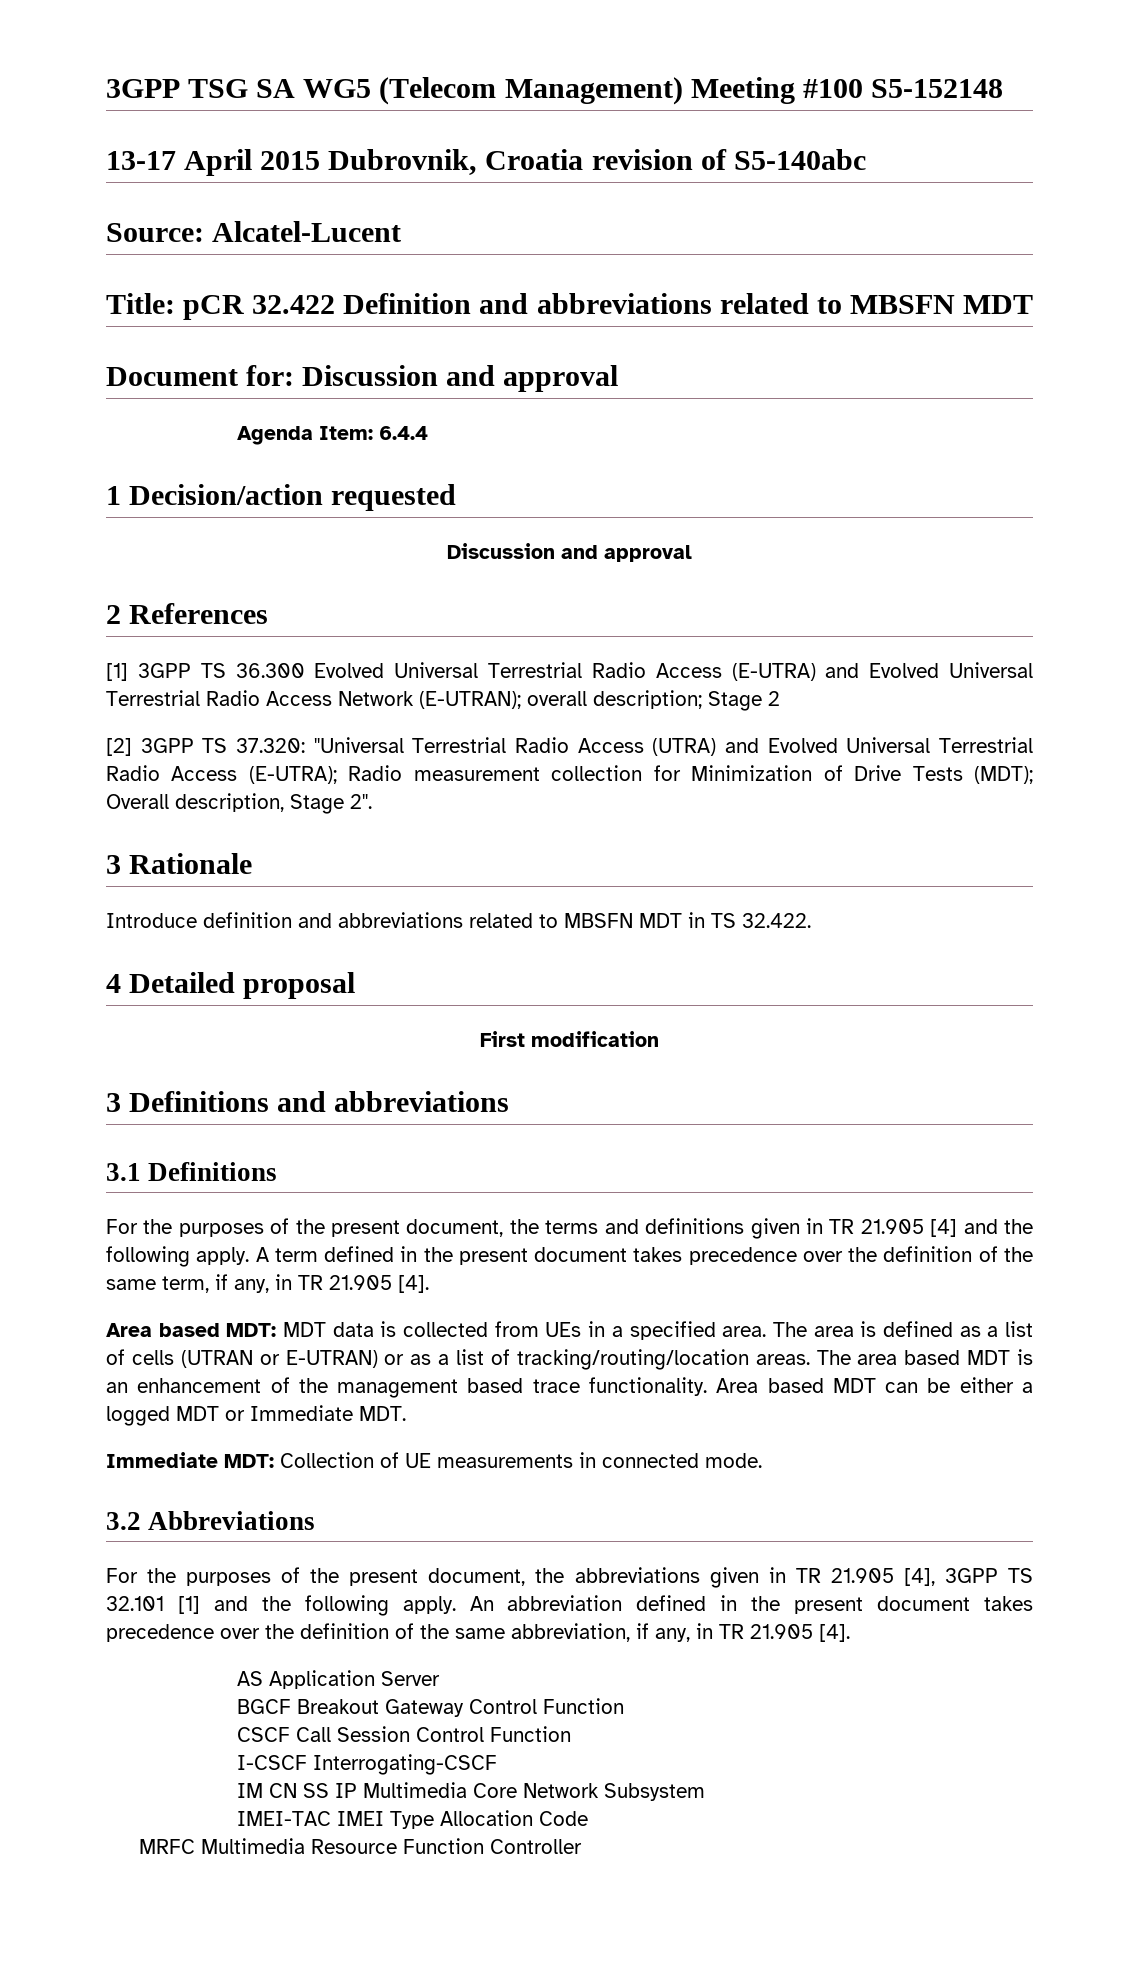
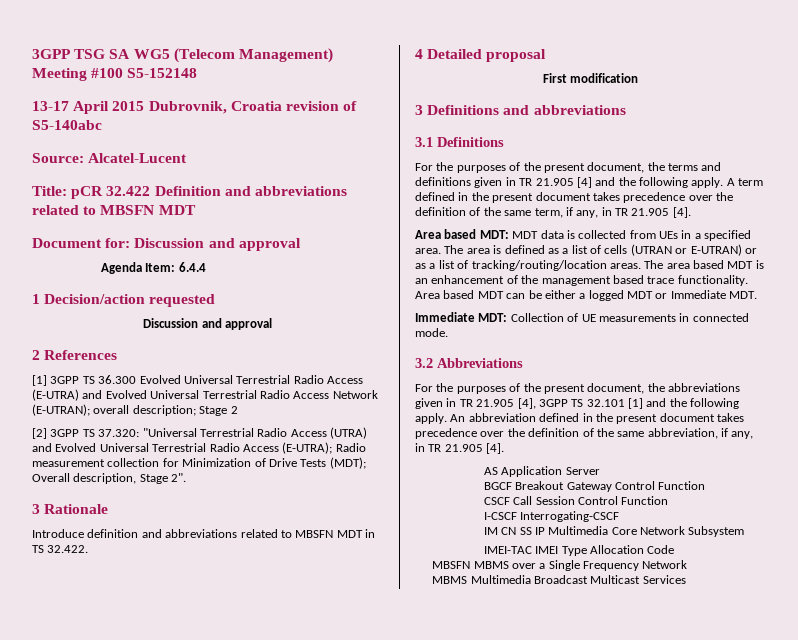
[138,1838,582,1854] MRFC Multimedia Resource Function Controller -> [432,560,688,571] [432,575,686,584] MBSFN MBMS over a Single Frequency Network // MBMS Multimedia Broadcast Multicast Services

